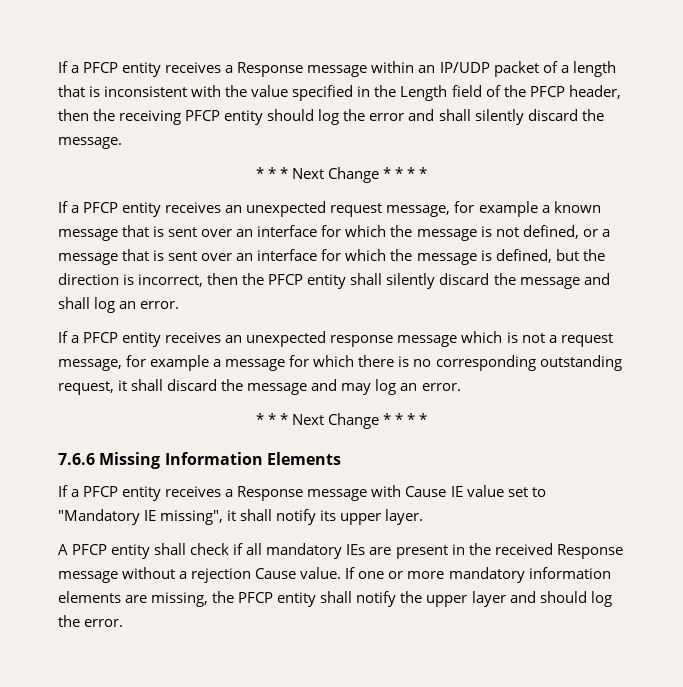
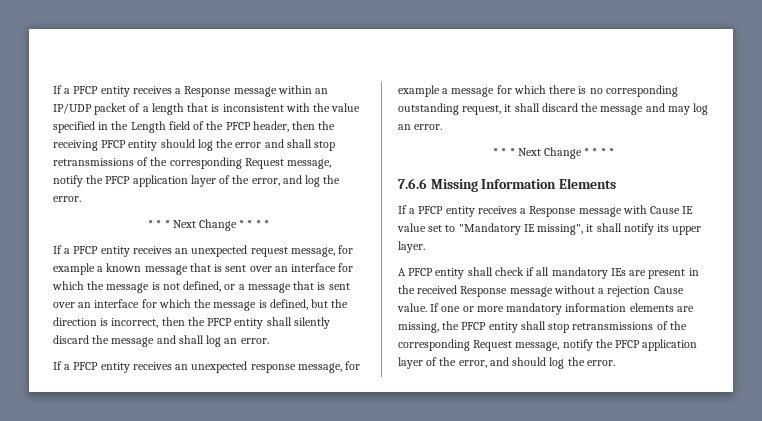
[474,109,604,125] [58,137,122,149] silently discard the message. -> [314,141,336,151] [53,157,332,169] [53,175,341,187] [53,196,81,202] stop retransmissions of the corresponding Request message, notify the PFCP application layer of the error, and log the error.
[397,331,613,347] message which is not a request -> (296, 368) none
[356,591,506,607] notify the upper layer -> [548,321,687,333] [398,339,698,351] [398,357,487,369] stop retransmissions of the corresponding Request message, notify the PFCP application layer of the error,

